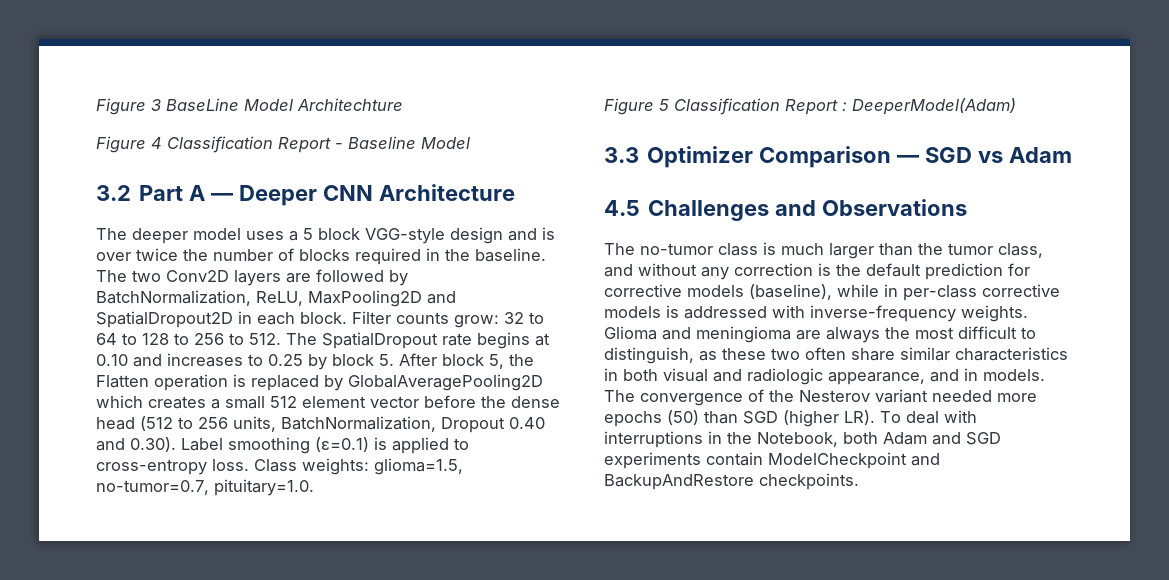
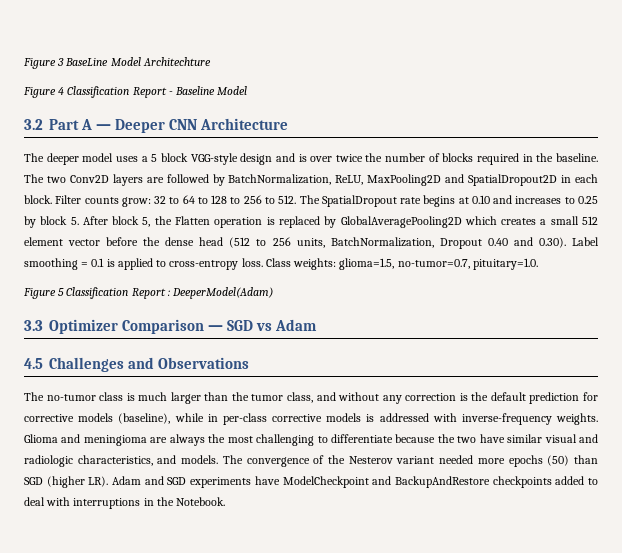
[315,437,369,452] (ε=0.1) -> [81,258,105,267] = 0.1
[958,326,1036,339] [604,347,1068,364] [604,368,978,385] difficult to distinguish, as these two often share similar characteristics in both visual and radiologic appearance, and in -> [256,434,598,446] [24,455,177,467] challenging to differentiate because the two have similar visual and radiologic characteristics, and
[880,411,901,423] To -> [112,476,598,488] Adam and SGD experiments have ModelCheckpoint and BackupAndRestore checkpoints added to
[757,432,1001,447] [604,452,940,469] [604,473,859,490] Notebook, both Adam and SGD experiments contain ModelCheckpoint and BackupAndRestore checkpoints. -> [176,497,226,506] Notebook.

